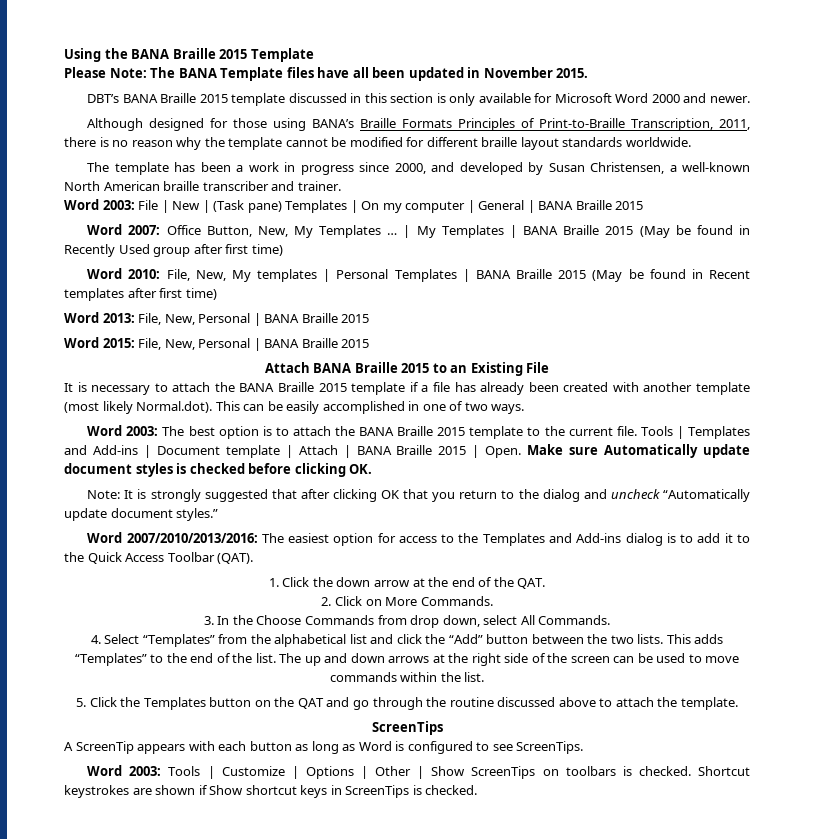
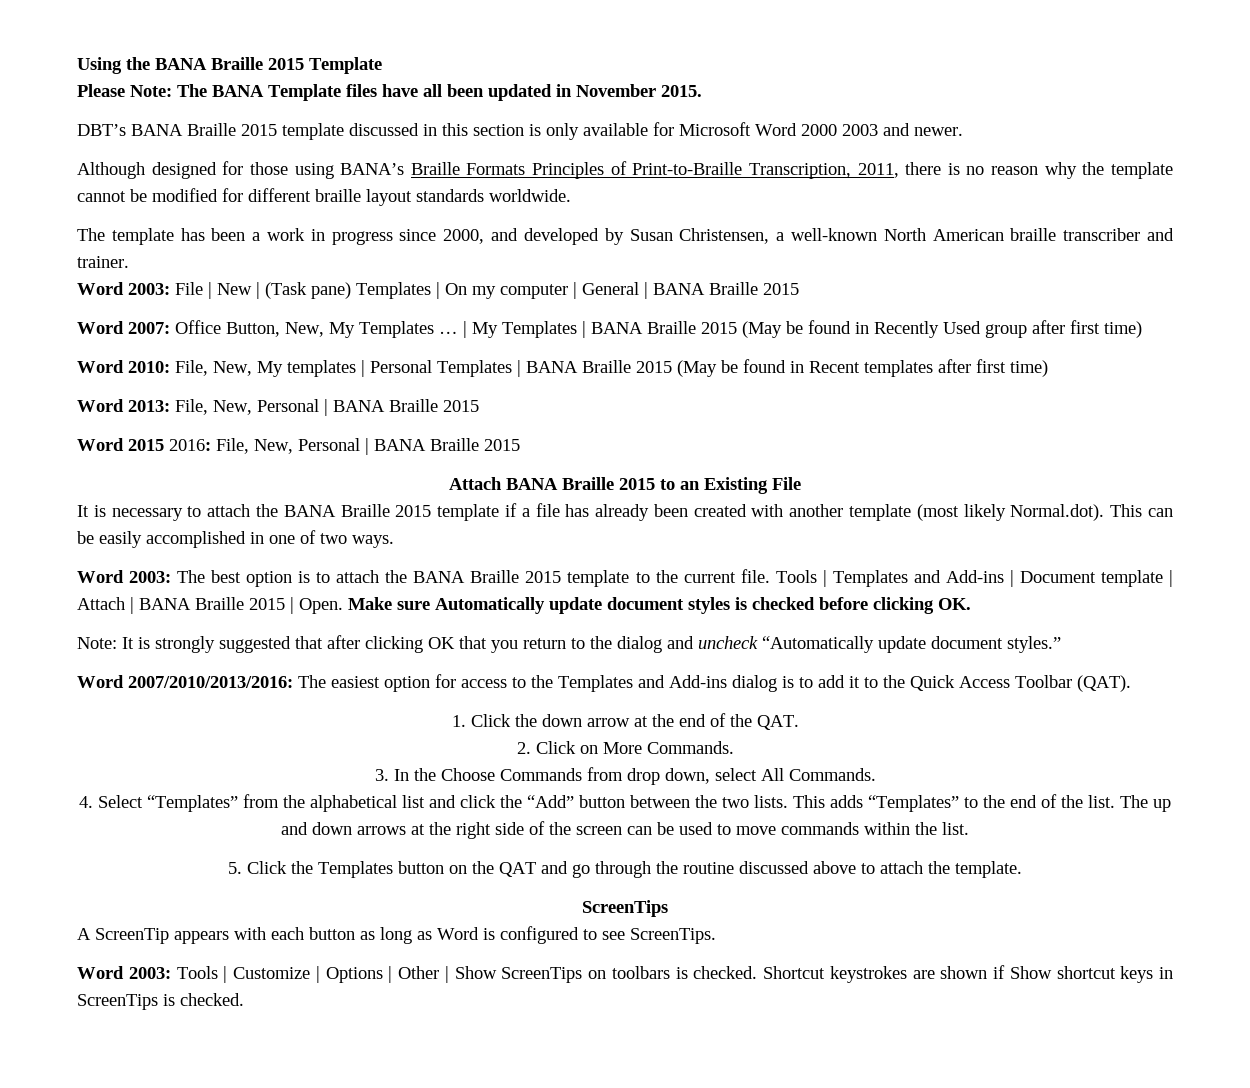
(680, 98) none -> [842,124,878,136] 2003
[102,338,135,348] 2015: -> [128,439,211,451] 2015 2016:

